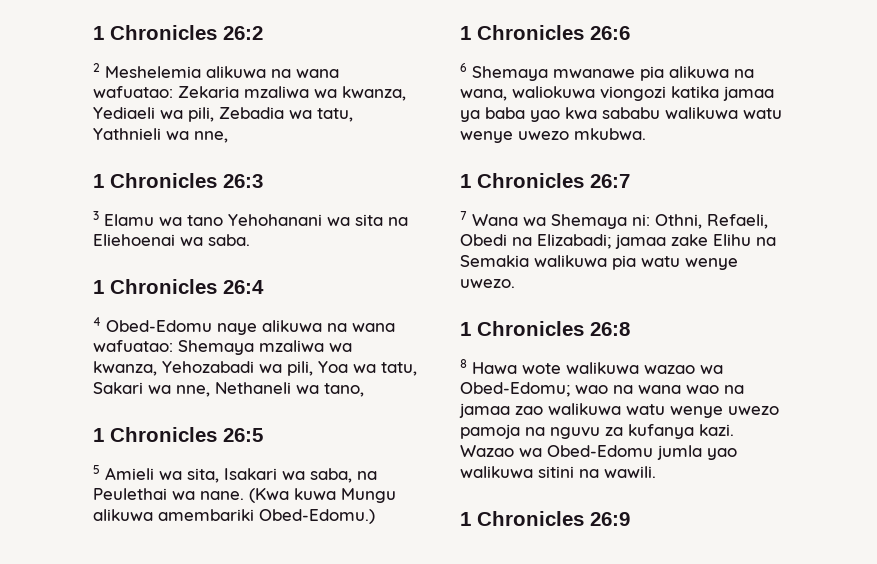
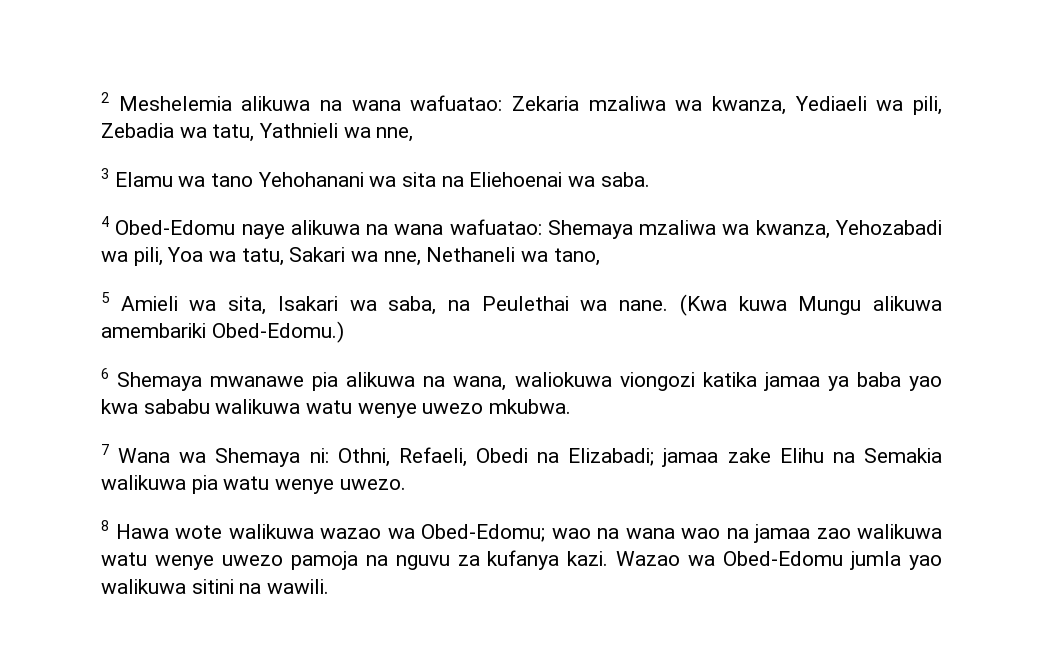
[93,25,263,40] 1 Chronicles 26:2 // -> (101, 97) none
[93,173,263,188] // 1 Chronicles 26:3 -> (414, 134) none
[93,279,264,294] // 1 Chronicles 26:4 -> (650, 179) none
[93,427,263,442] // 1 Chronicles 26:5 -> (600, 257) none
[460,25,630,40] // 1 Chronicles 26:6 -> (344, 332) none
[460,173,630,188] // 1 Chronicles 26:7 -> (572, 406) none
[460,321,630,336] // 1 Chronicles 26:8 -> (406, 484) none
[460,511,630,526] // 1 Chronicles 26:9 -> (330, 586) none

